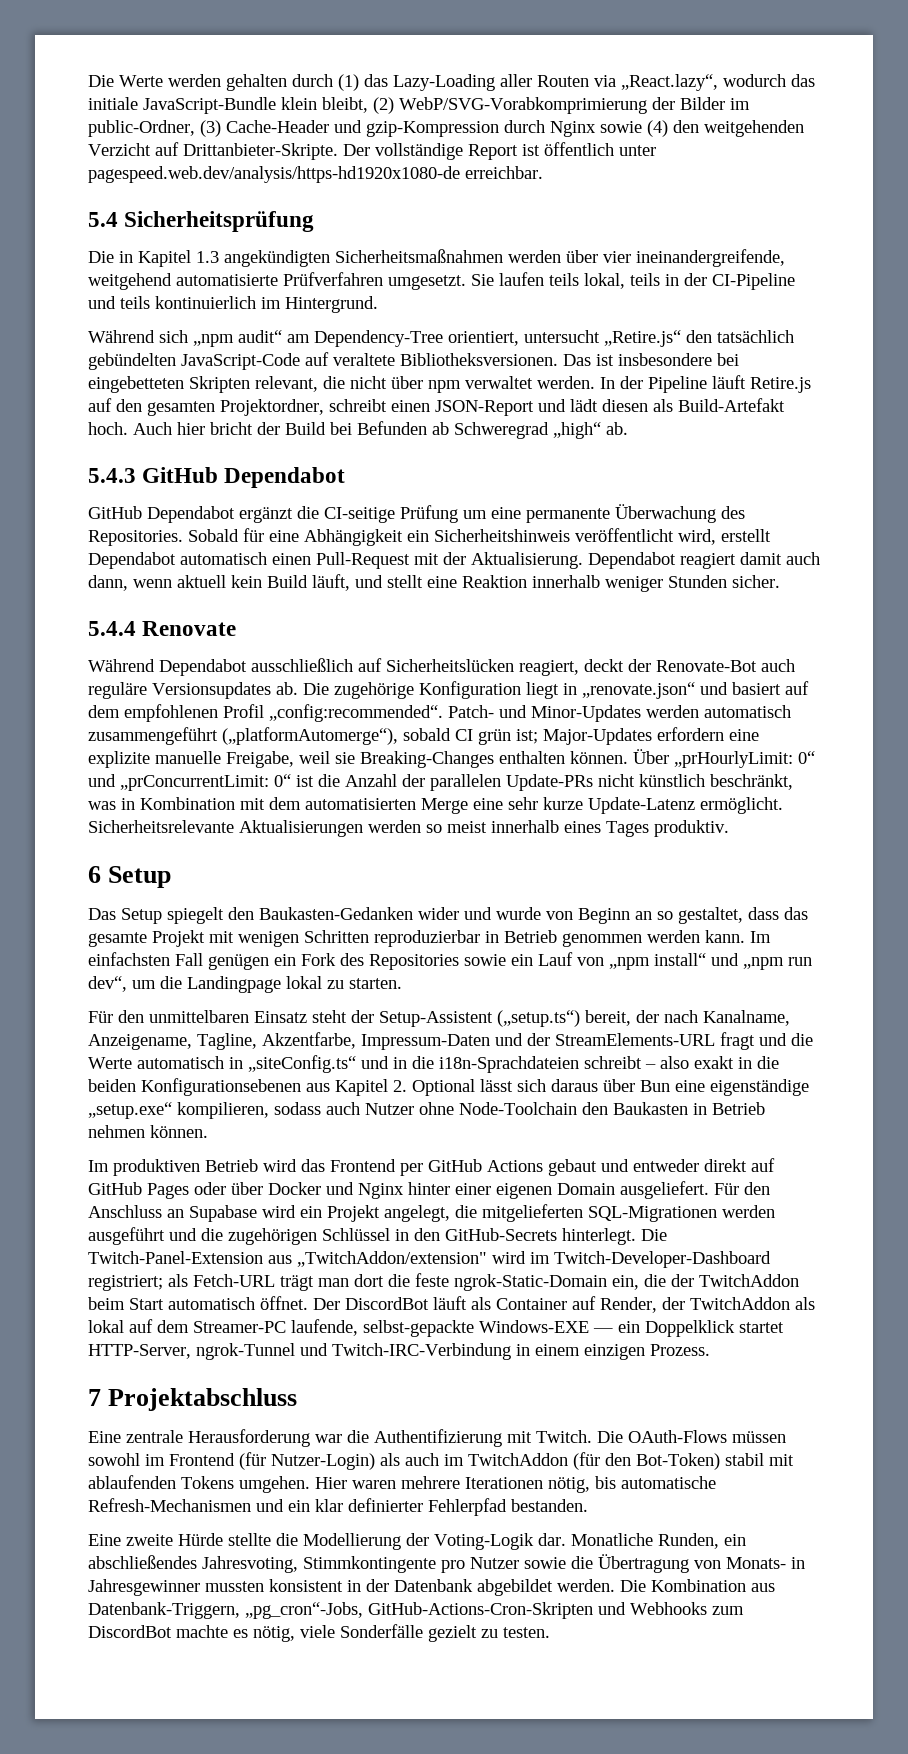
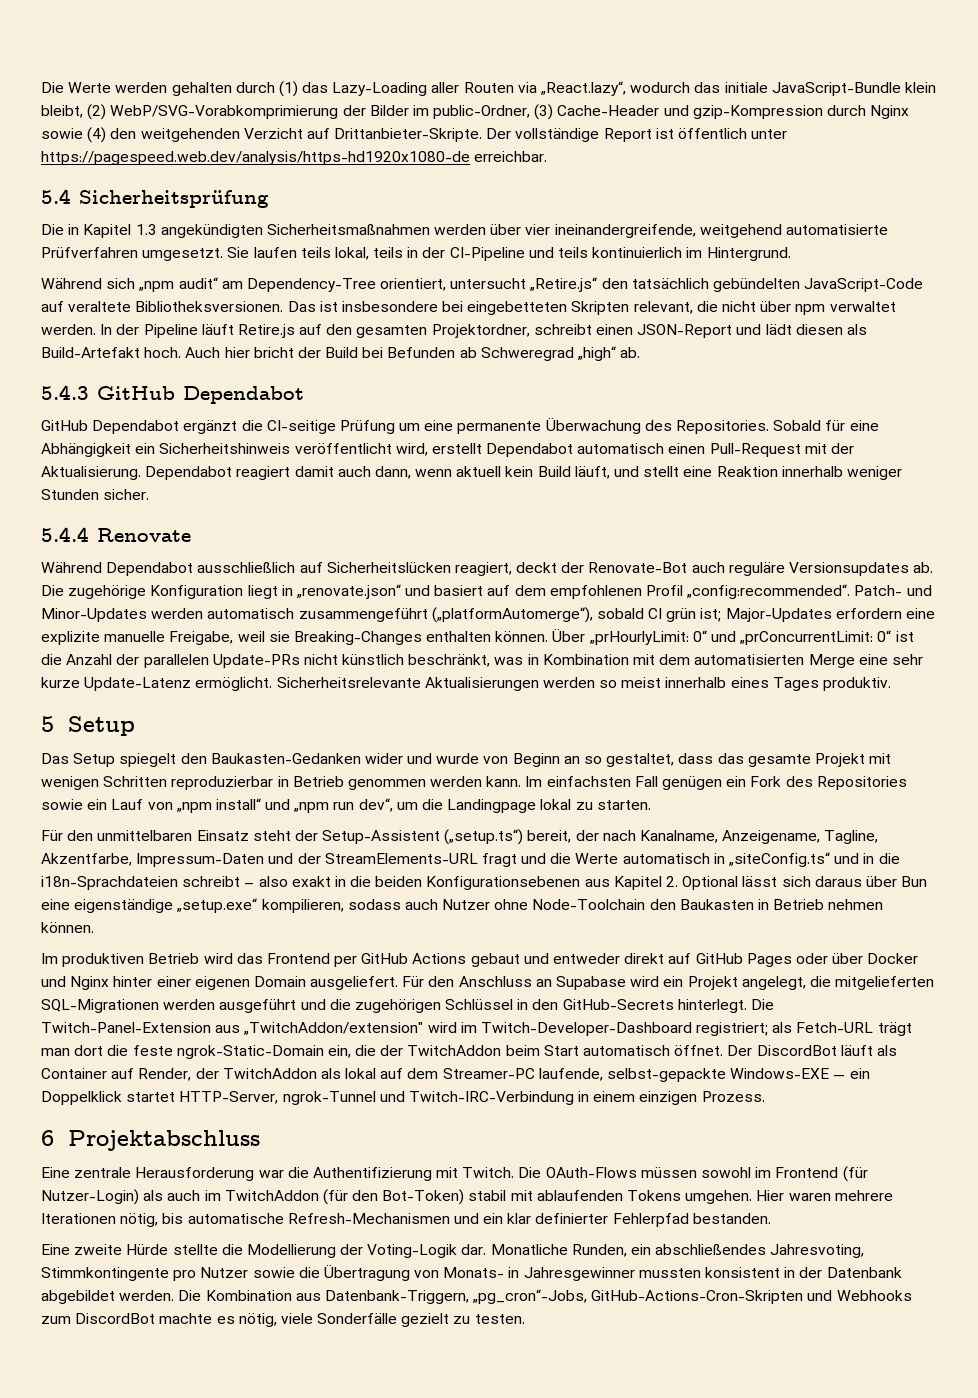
[88,166,460,183] pagespeed.web.dev/analysis/https-hd1920x1080-de -> [41,151,470,165] https://pagespeed.web.dev/analysis/https-hd1920x1080-de
[88,866,101,883] 6 -> [41,716,54,732] 5
[88,1389,101,1406] 7 -> [41,1130,54,1146] 6

